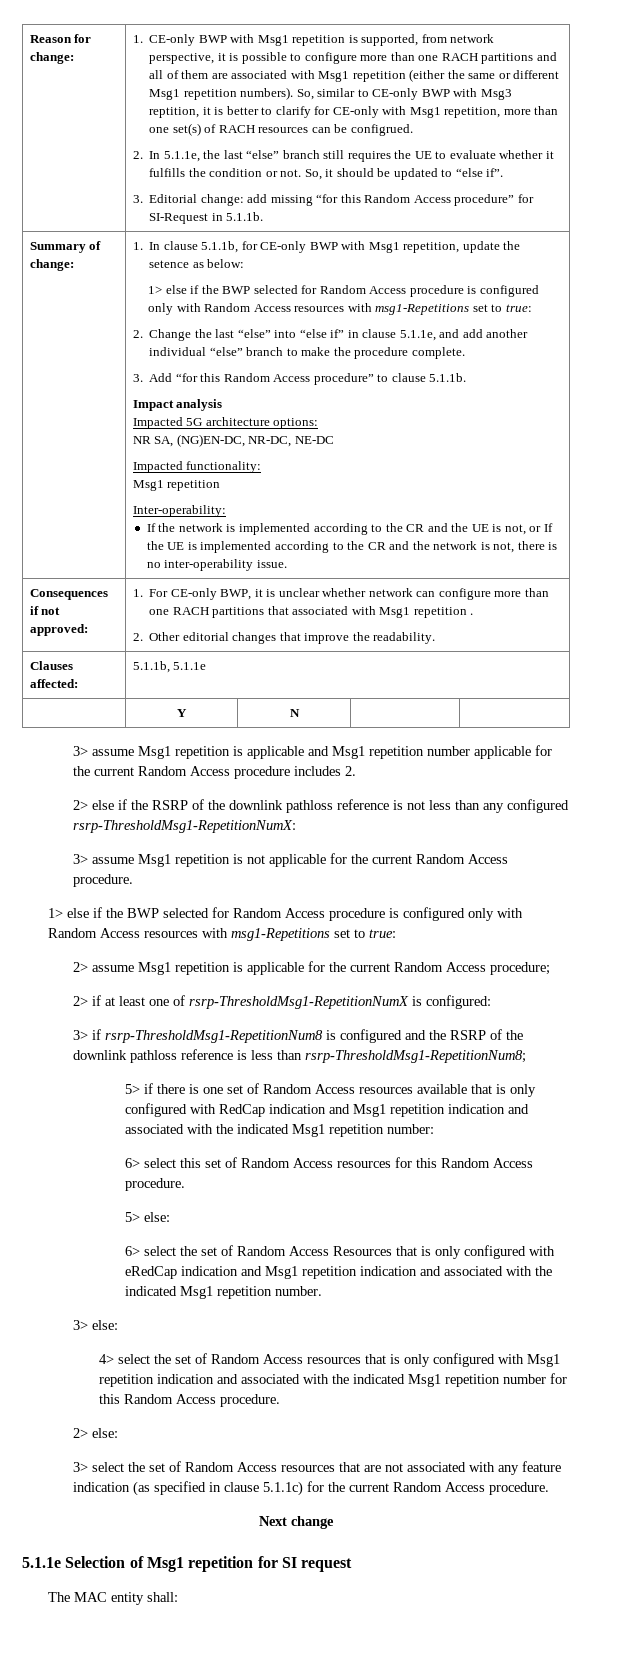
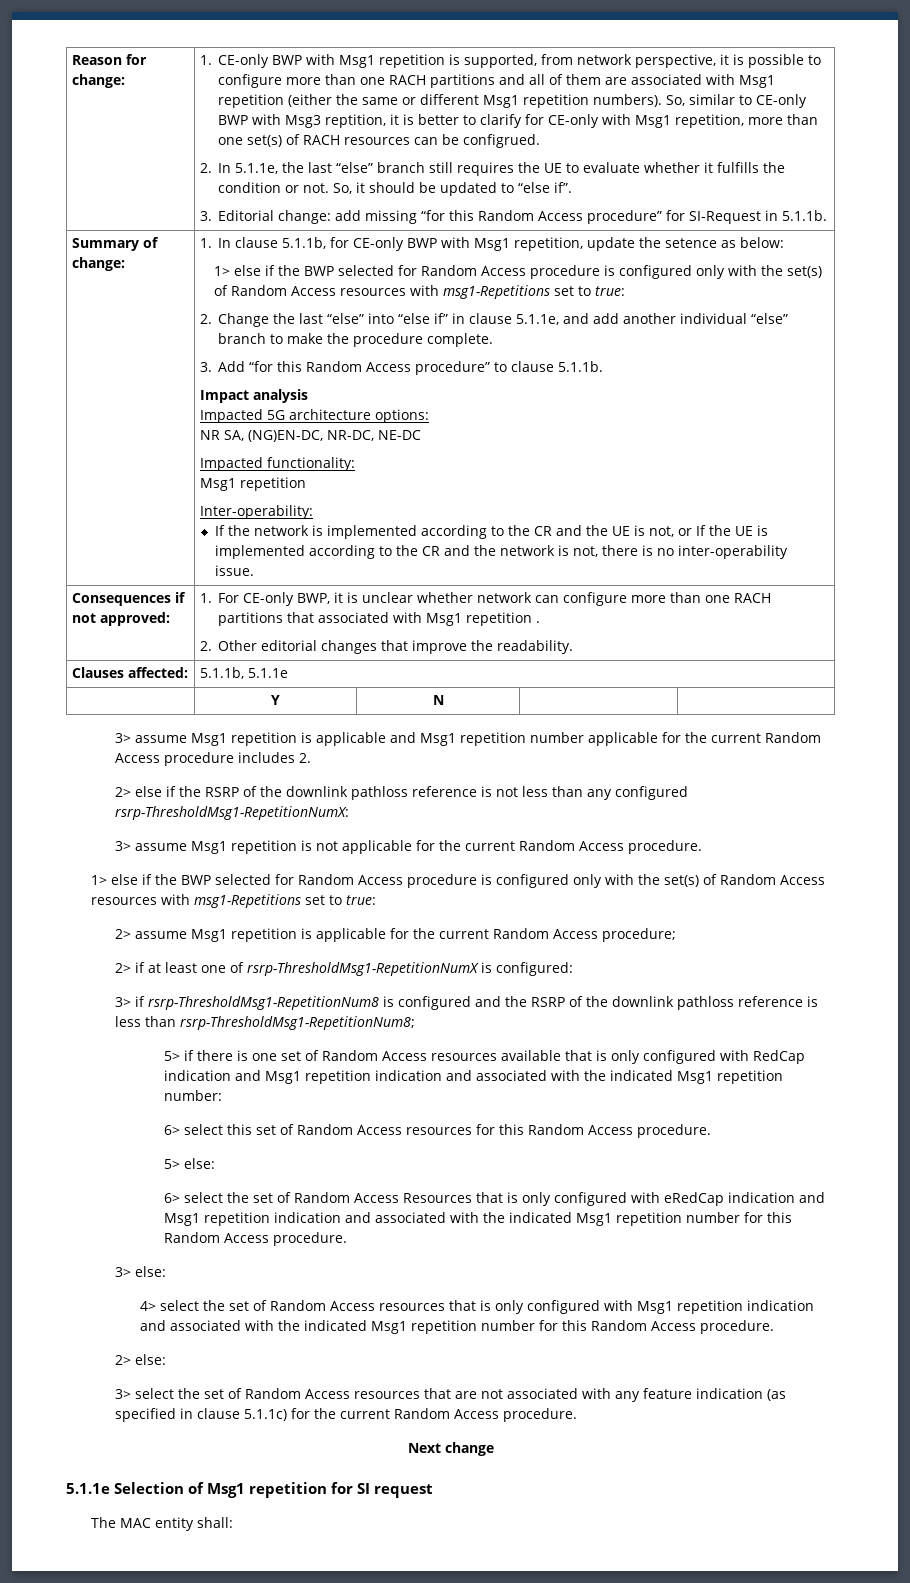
(201, 307) none -> [761,265,823,278] [214,285,229,296] the set(s) of
(523, 913) none -> [637,874,717,887] the set(s) of
[274,1286,322,1296] number. -> [686,1212,793,1223] [164,1232,348,1246] number for this Random Access procedure.

